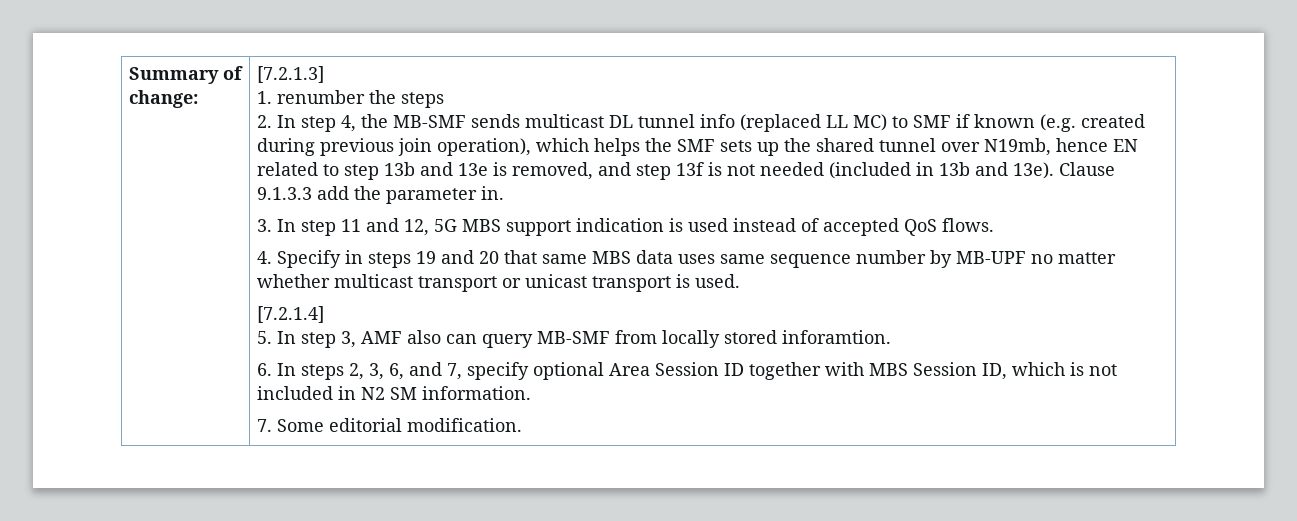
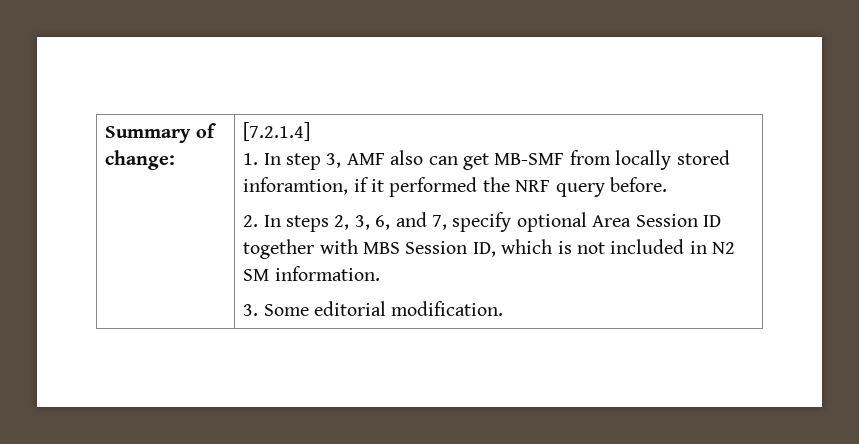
[256,66,324,83] [7.2.1.3] -> [243,122,311,141] [7.2.1.4]
[276,90,444,108] [256,114,1145,132] [256,138,1138,156] [256,162,1115,180] [256,186,504,204] [256,218,994,236] [256,250,1116,268] [256,274,740,292] [256,306,324,323] [256,331,272,344] renumber the steps // 2. In step 4, the MB-SMF sends multicast DL tunnel info (replaced LL MC) to SMF if known (e.g. created during previous join operation), which helps the SMF sets up the shared tunnel over N19mb, hence EN related to step 13b and 13e is removed, and step 13f is not needed (included in 13b and 13e). Clause 9.1.3.3 add the parameter in. // 3. In step 11 and 12, 5G MBS support indication is used instead of accepted QoS flows. // 4. Specify in steps 19 and 20 that same MBS data uses same sequence number by MB-UPF no matter whether multicast transport or unicast transport is used. // [7.2.1.4] // 5. -> (259, 159) none
[481,334,533,348] query -> [463,153,490,170] get
[781,330,891,344] [256,363,272,376] inforamtion. // 6. -> [243,177,668,197] [243,215,259,227] inforamtion, if it performed the NRF query before. // 2.
[256,419,272,432] 7. -> [243,304,259,316] 3.

